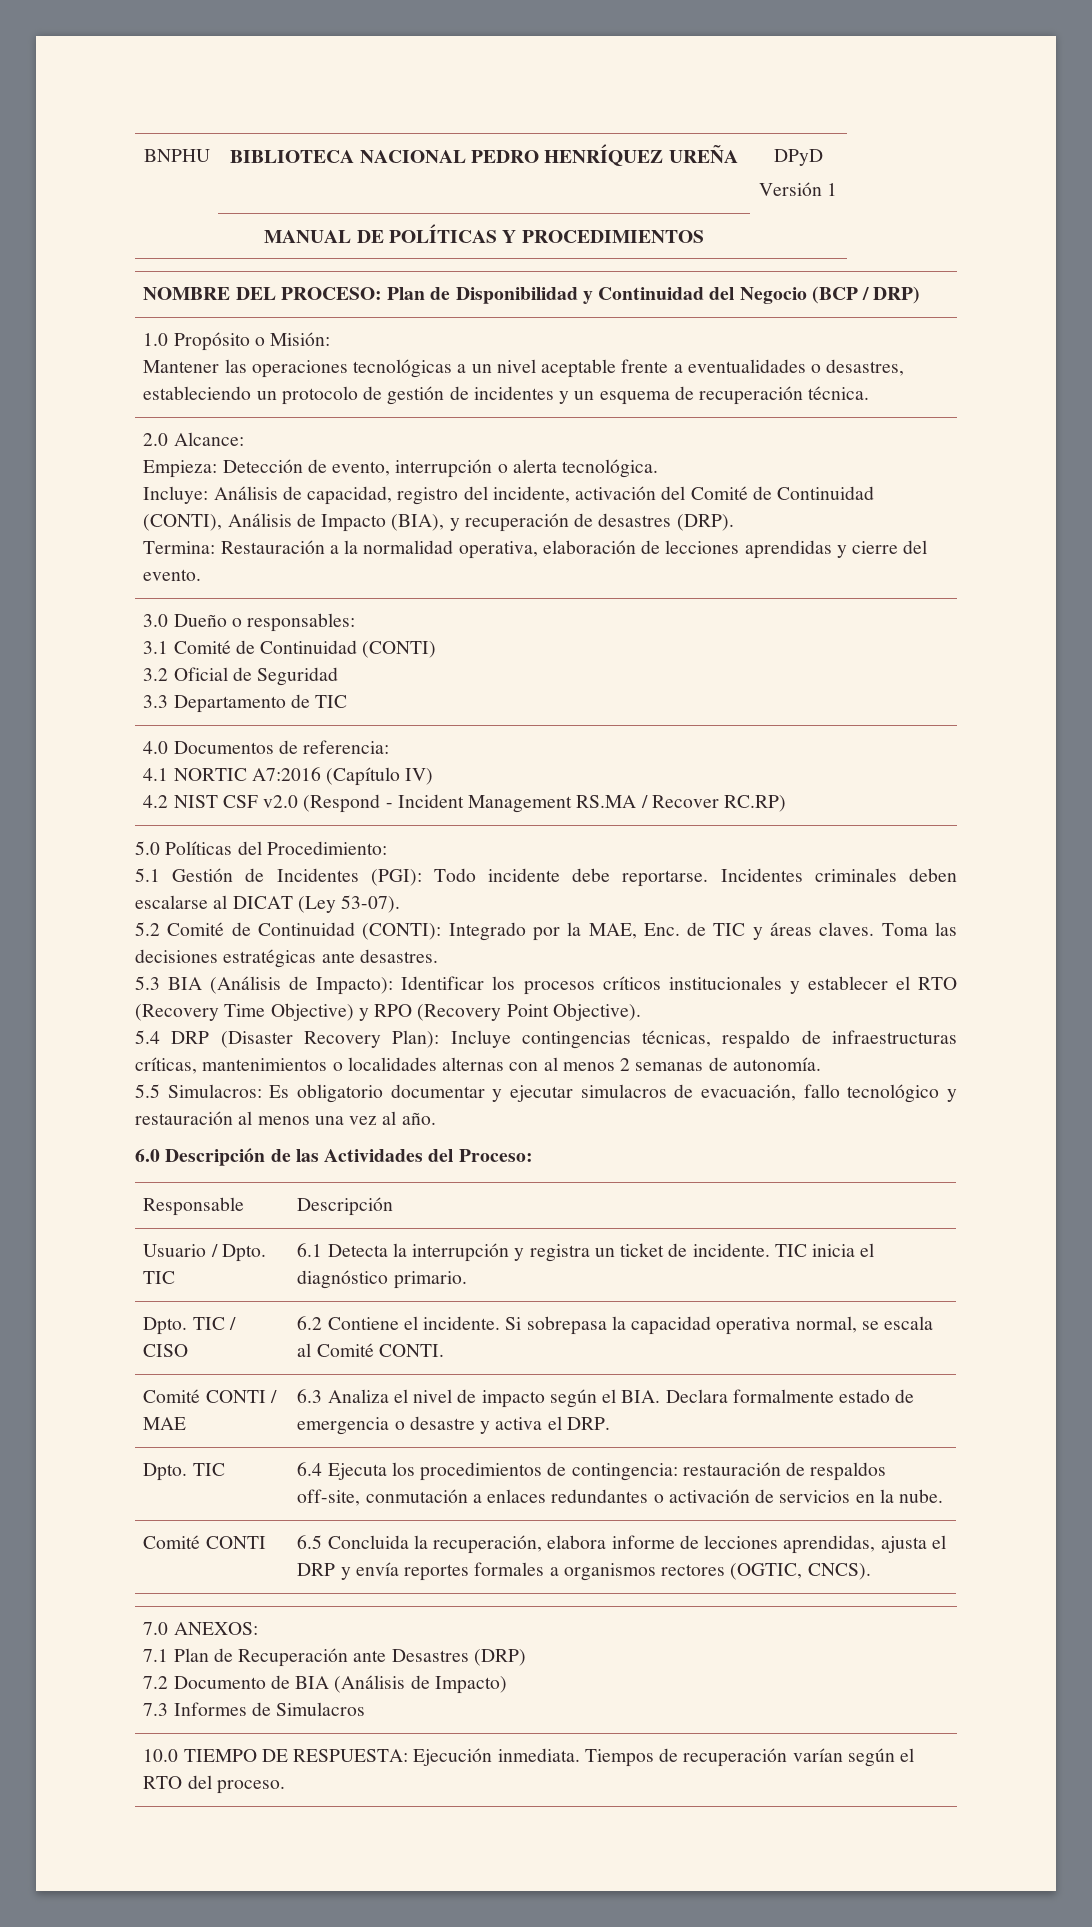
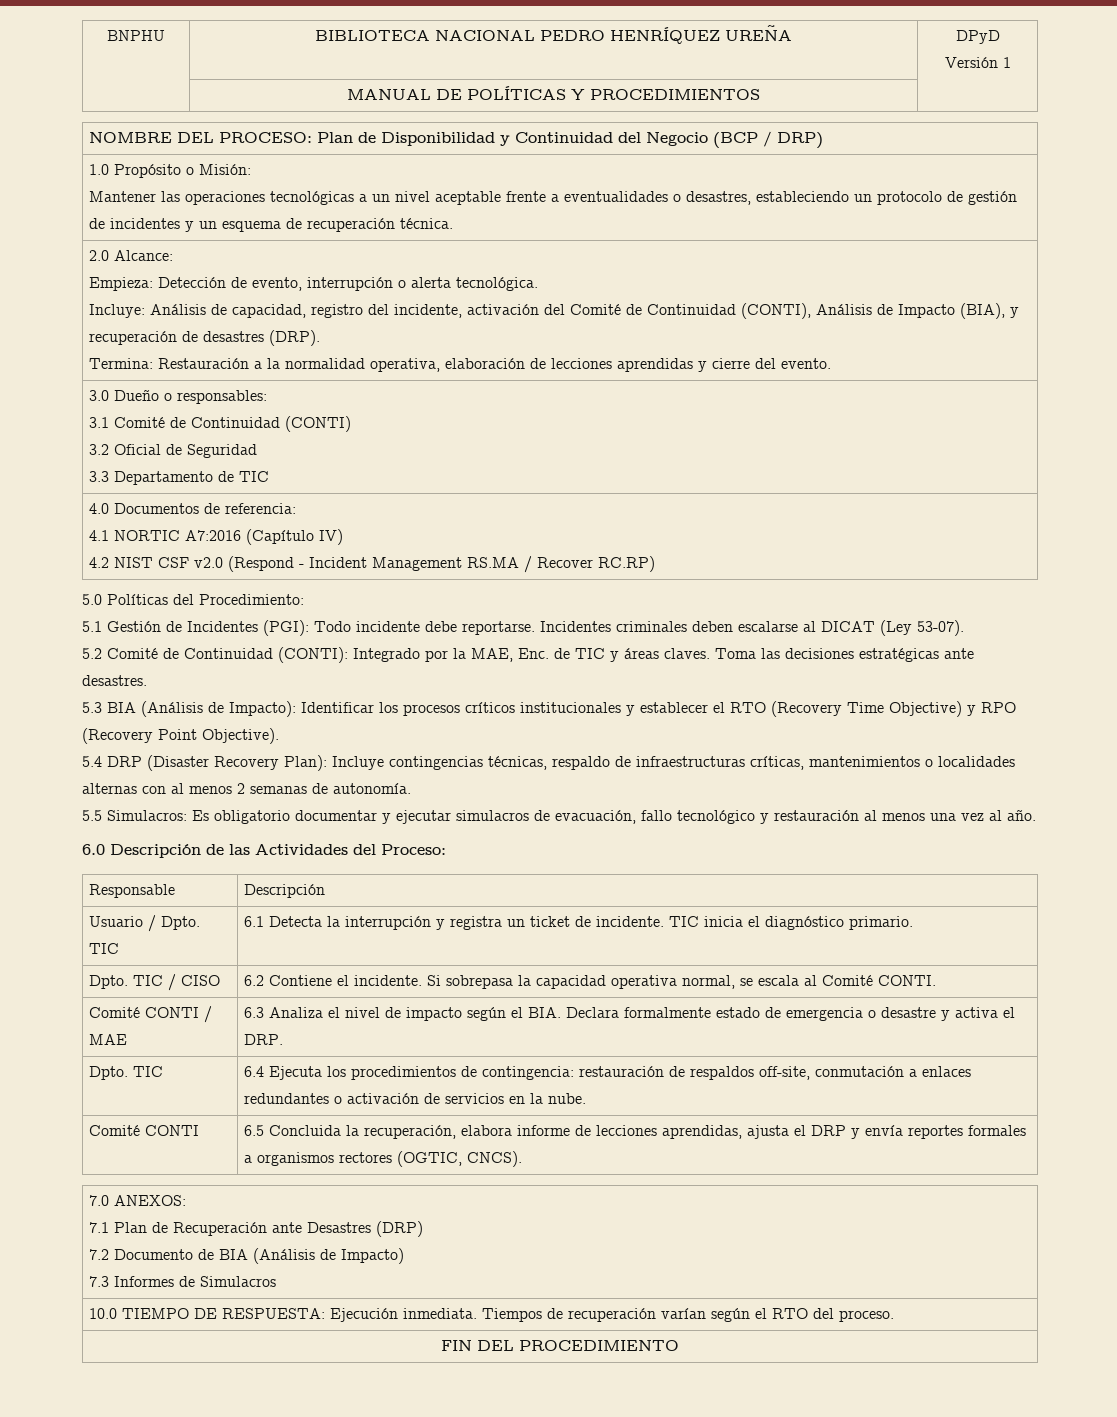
(285, 1787) none -> [441,1340,679,1351] // FIN DEL PROCEDIMIENTO

